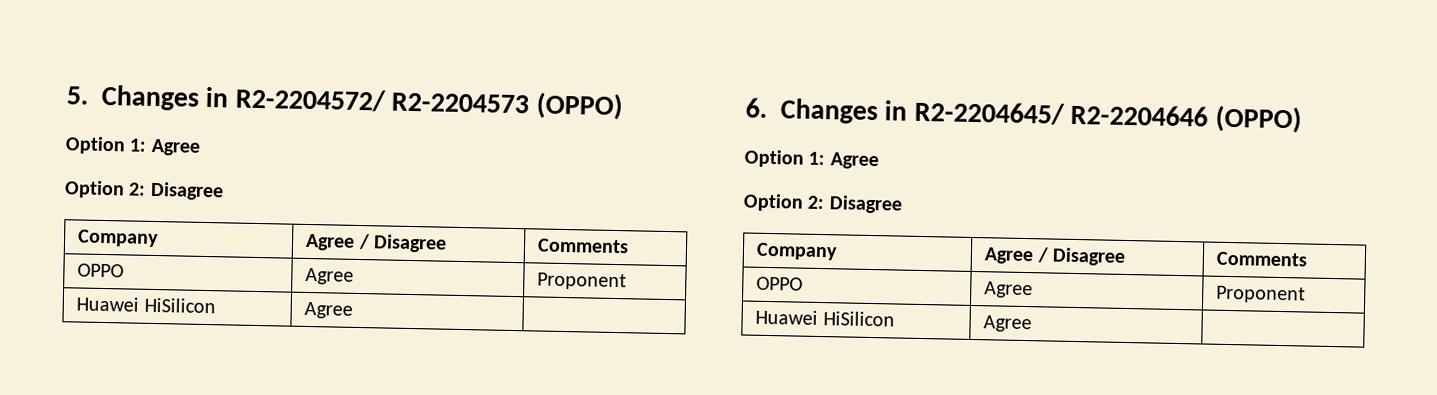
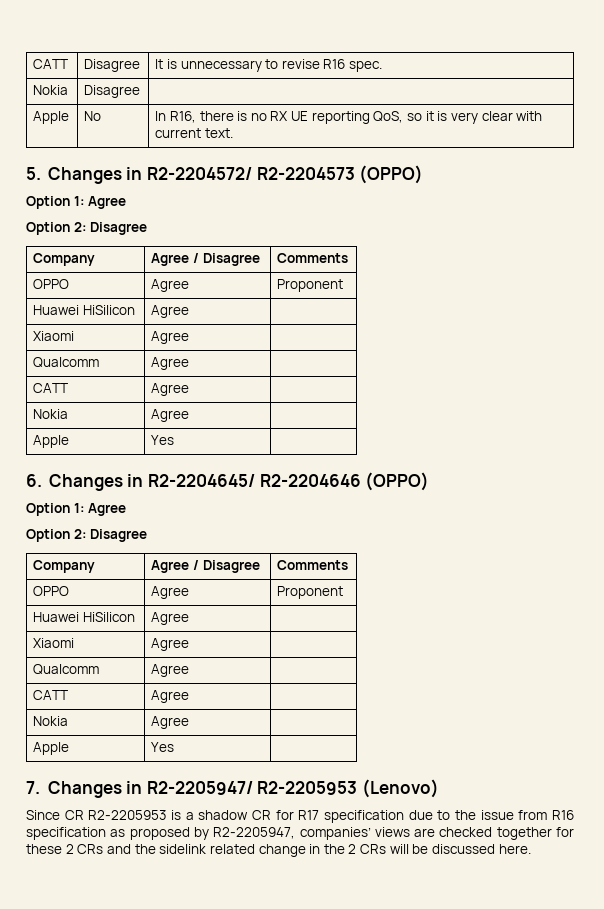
(66, 95) none -> [33,59,69,69] [84,59,141,72] [155,59,383,72] [33,85,69,95] [84,85,141,98] [33,111,70,124] [84,111,102,121] [155,111,543,124] [155,128,233,138] CATT | Disagree | It is unnecessary to revise R16 spec. // Nokia | Disagree | // Apple | No | In R16, there is no RX UE reporting QoS, so it is very clear with current text. //
(354, 310) none -> [33,331,75,341] [151,331,190,344] [33,357,100,368] [151,357,190,370] [33,383,69,393] [151,383,190,396] [33,409,69,419] [151,409,190,422] [33,435,70,448] [151,435,175,445] // Xiaomi | Agree | // Qualcomm | Agree | // CATT | Agree | // Nokia | Agree | // Apple | Yes |
(1033, 324) none -> [33,638,75,648] [151,638,190,651] [33,664,100,675] [151,664,190,677] [33,690,69,700] [151,690,190,703] [33,716,69,726] [151,716,190,729] [33,742,70,755] [151,742,175,752] [26,779,440,798] [26,810,575,823] [26,827,574,840] [26,844,531,857] // Xiaomi | Agree | // Qualcomm | Agree | // CATT | Agree | // Nokia | Agree | // Apple | Yes | // 7. Changes in R2-2205947/ R2-2205953 (Lenovo) // Since CR R2-2205953 is a shadow CR for R17 specification due to the issue from R16 specification as proposed by R2-2205947, companies’ views are checked together for these 2 CRs and the sidelink related change in the 2 CRs will be discussed here.

